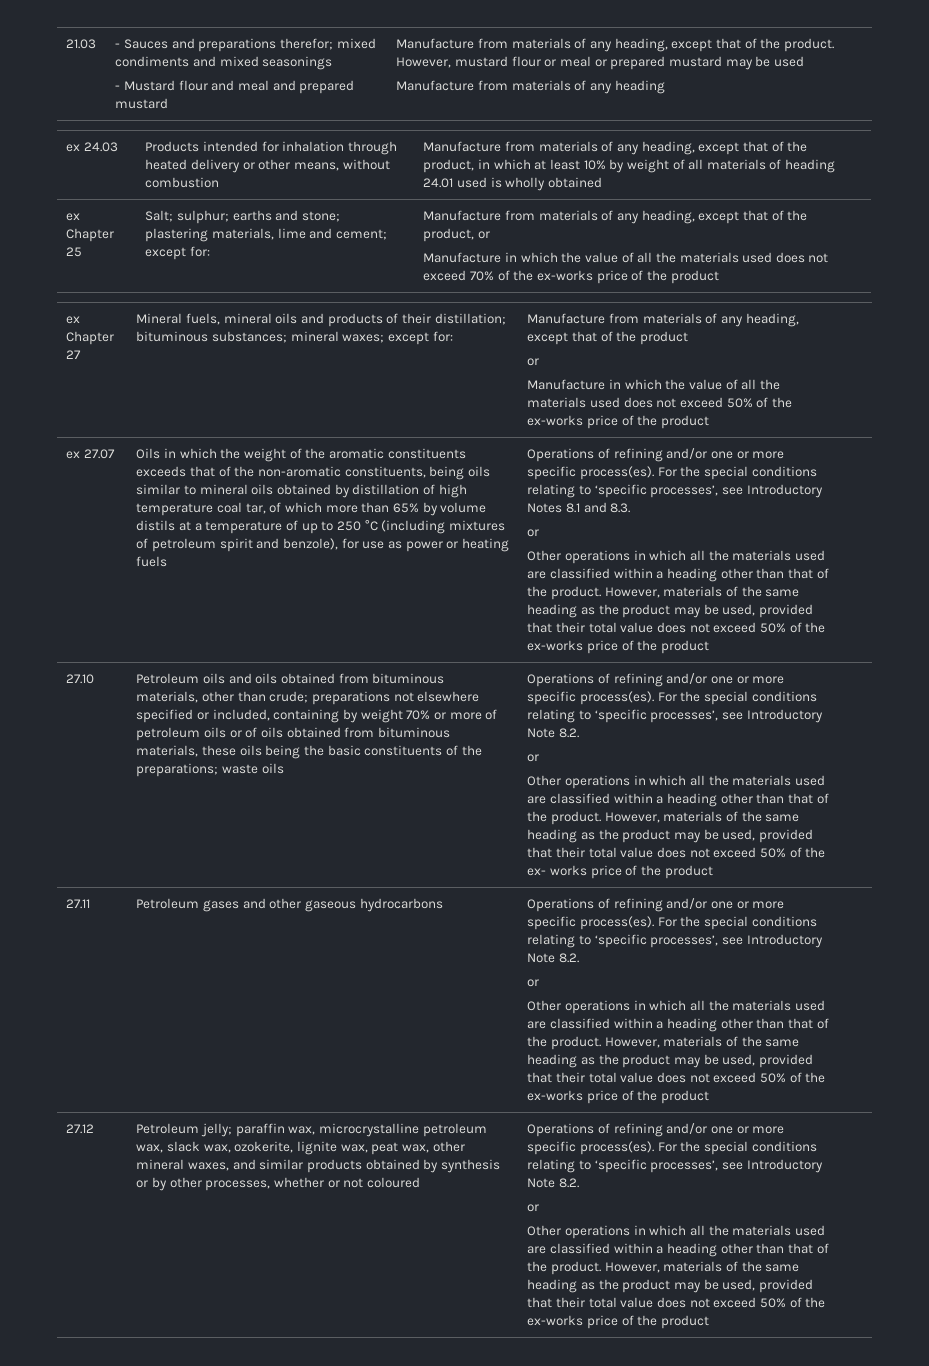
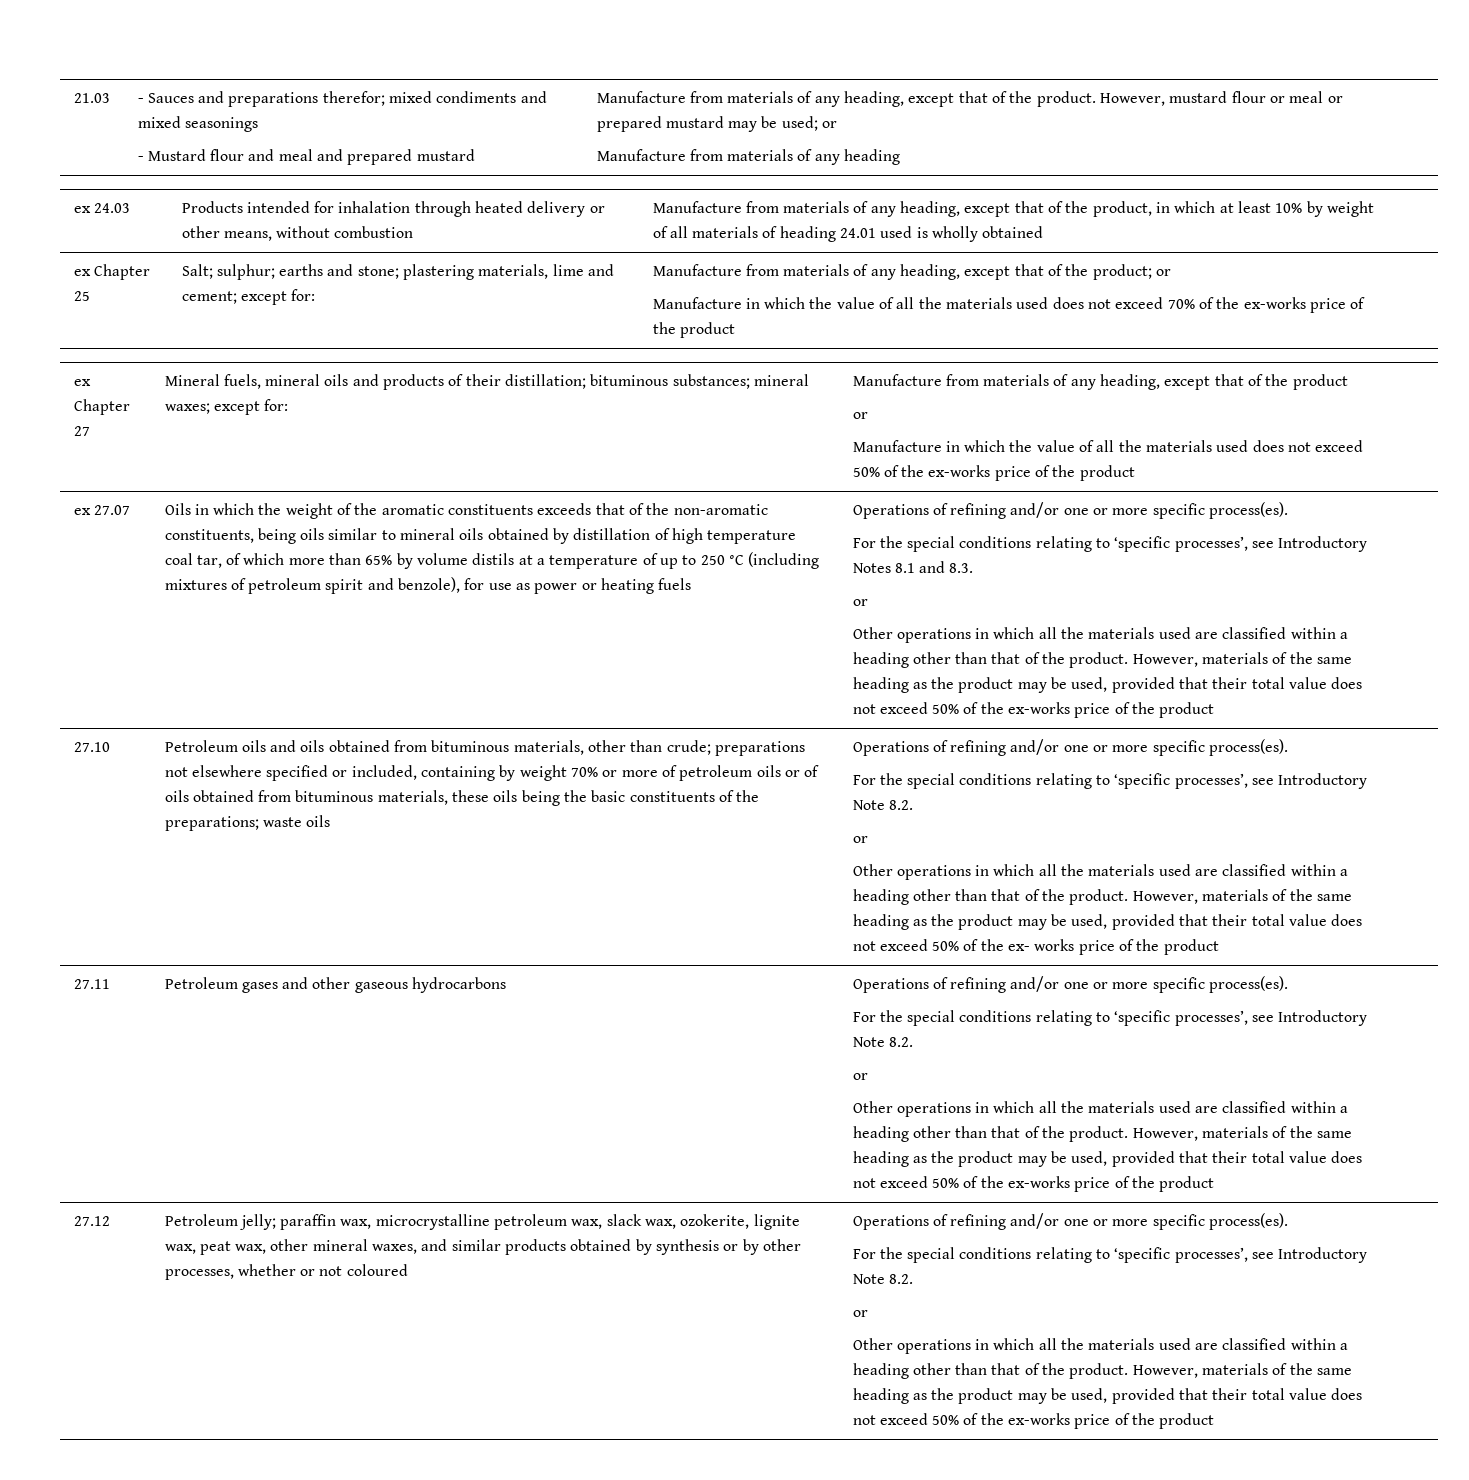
[773,56,804,67] used -> [781,116,838,131] used; or
[423,228,475,242] product, -> [1092,264,1152,280] product;
(655, 473) none -> (1289, 510) //
(655, 698) none -> (1289, 747) //
(655, 923) none -> (1289, 984) //
(655, 1148) none -> (1289, 1221) //

